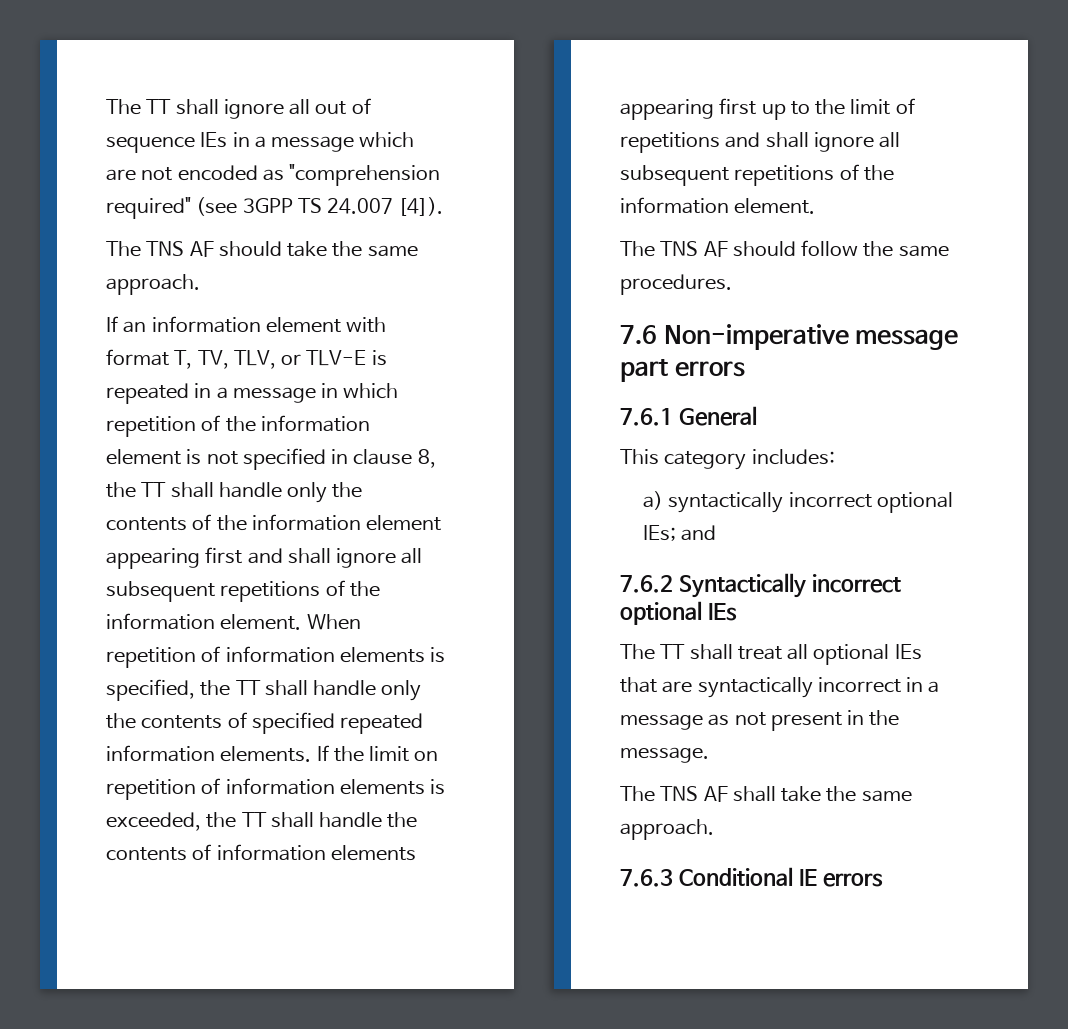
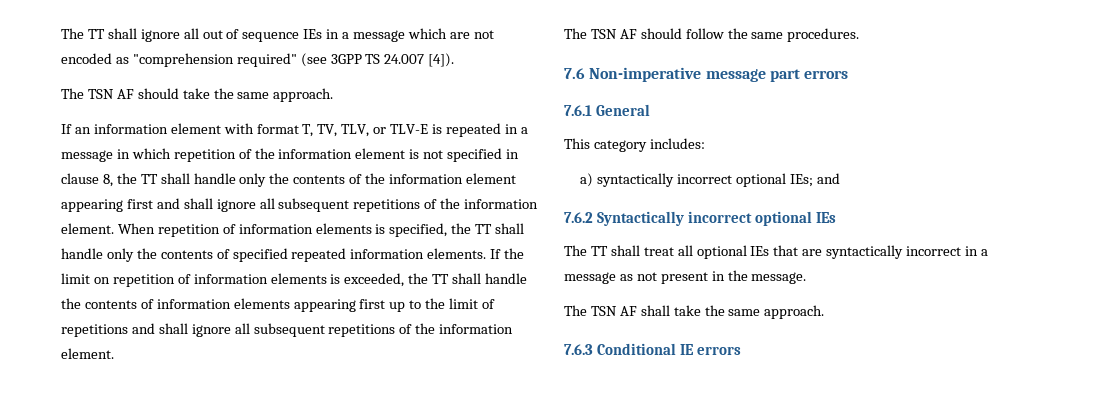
[146,241,185,256] TNS -> [87,89,114,99] TSN
[660,241,699,256] TNS -> [590,29,617,39] TSN
[660,786,699,801] TNS -> [590,306,617,316] TSN

